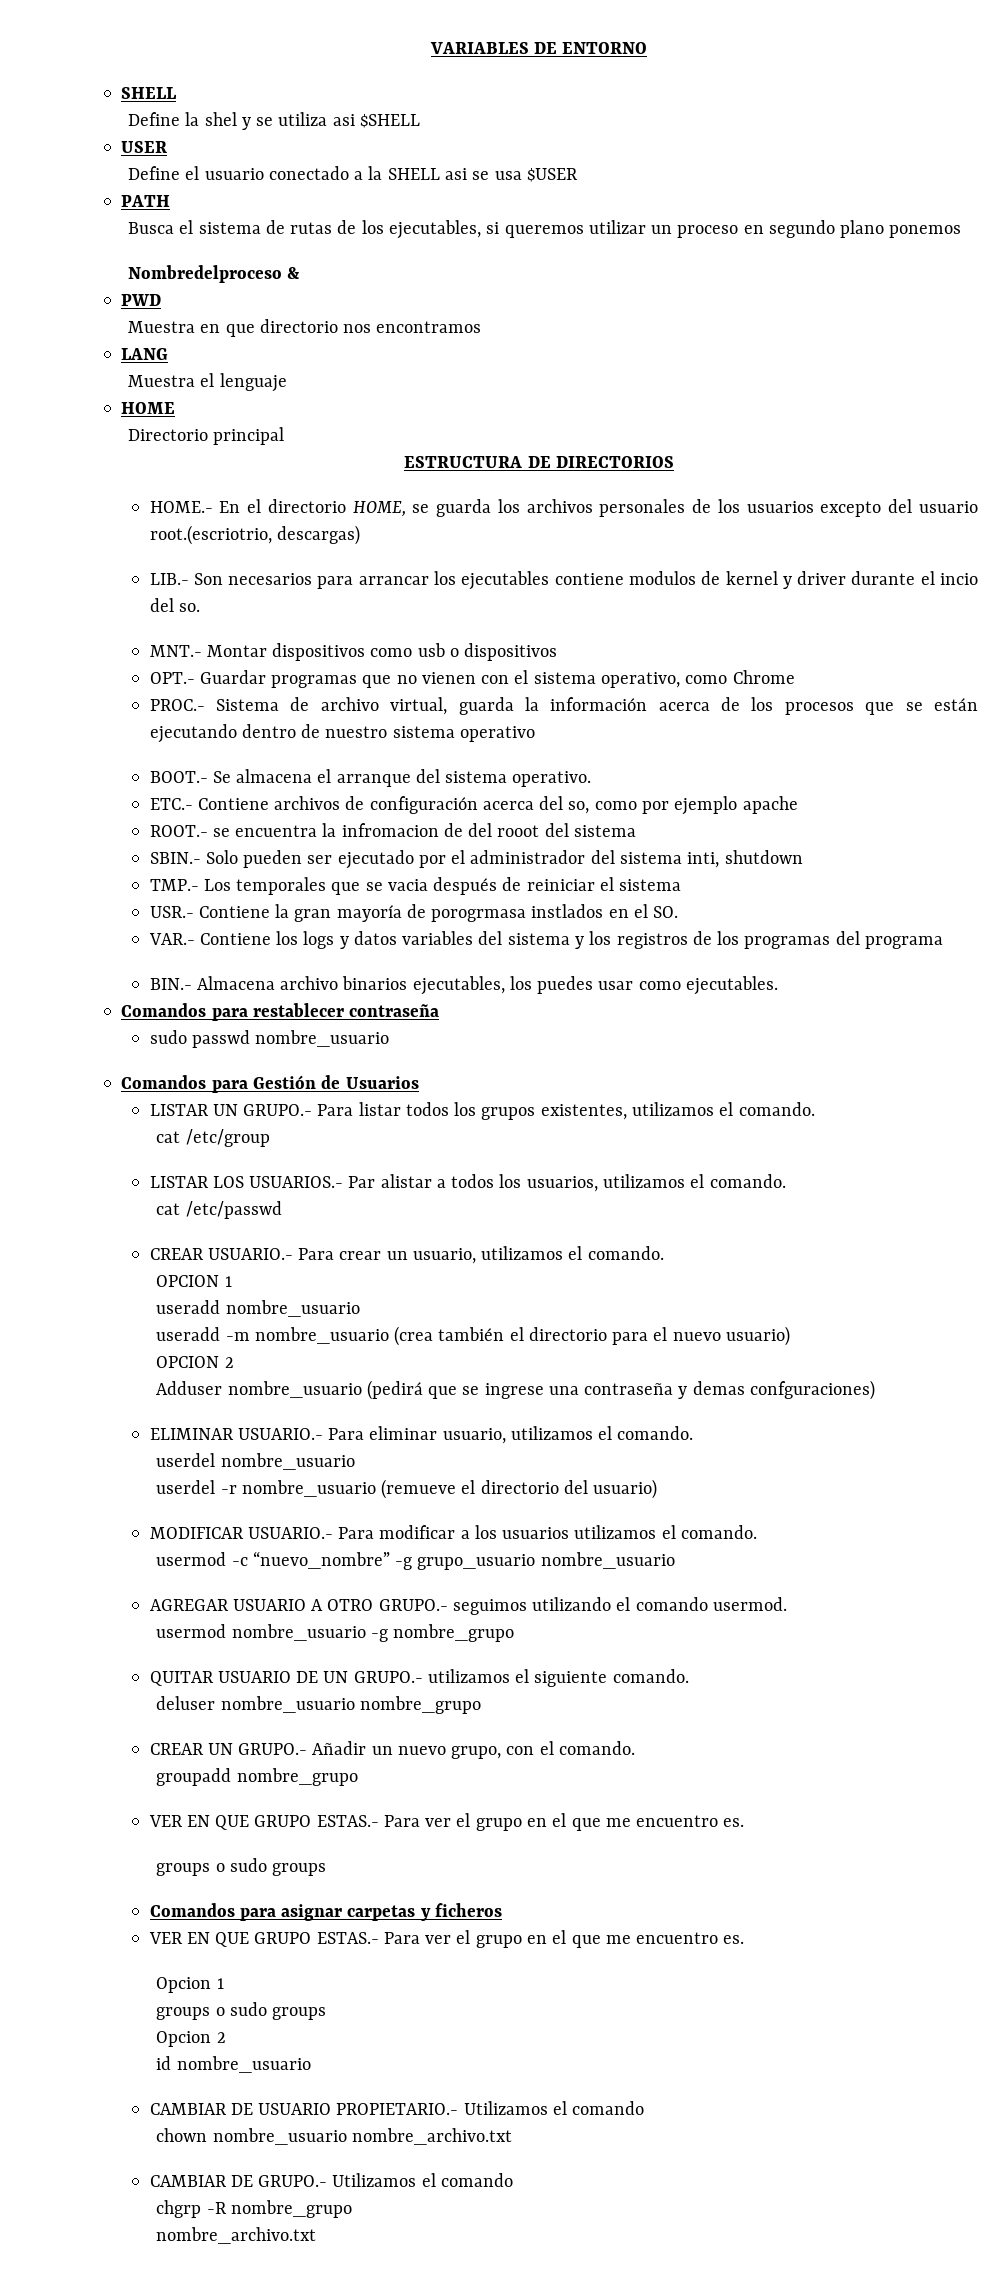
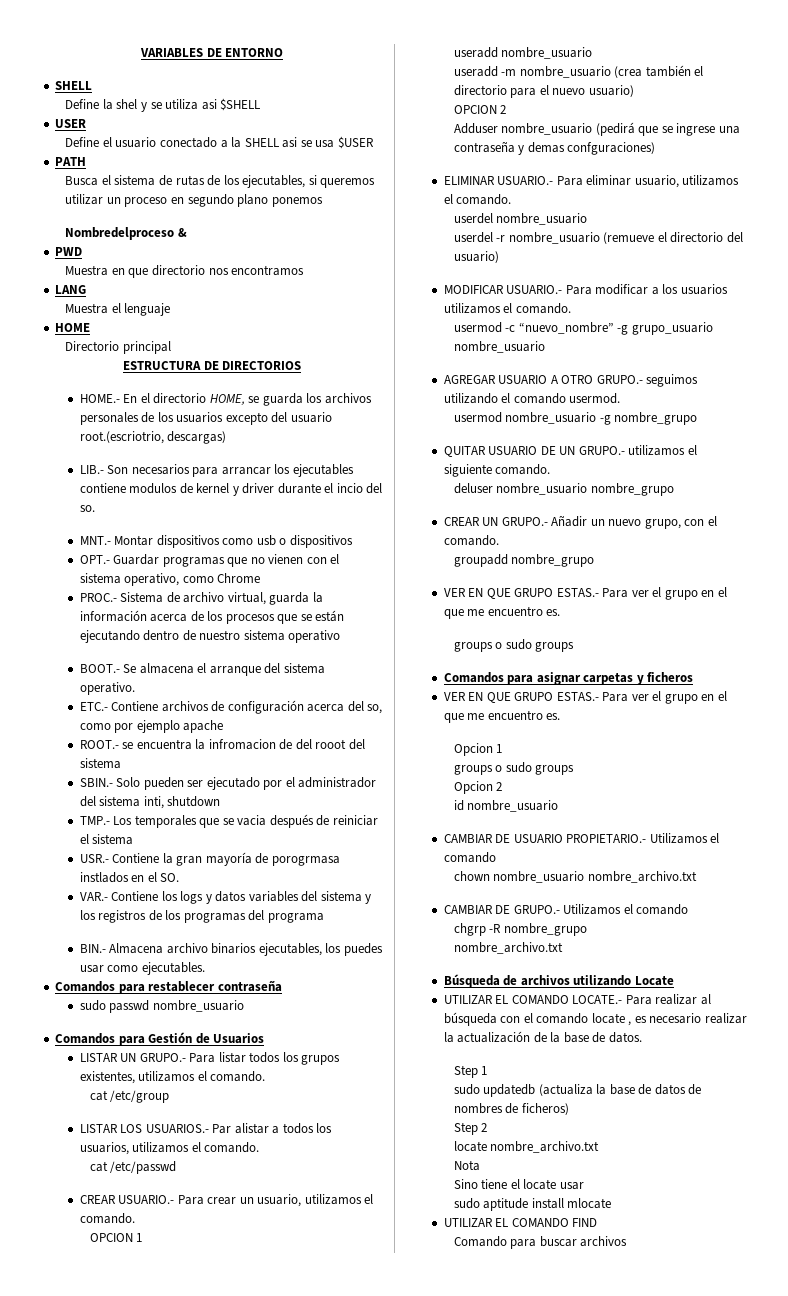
(317, 2235) none -> [443,974,674,988] [443,994,711,1005] [443,1012,747,1026] [443,1031,642,1043] [453,1065,488,1078] [453,1084,702,1097] [453,1103,569,1115] [453,1122,488,1135] [453,1141,600,1153] [453,1160,480,1171] [453,1179,584,1190] [453,1198,612,1211] [443,1218,598,1227] [453,1236,628,1249] // Búsqueda de archivos utilizando Locate // UTILIZAR EL COMANDO LOCATE.- Para realizar al búsqueda con el comando locate , es necesario realizar la actualización de la base de datos. // Step 1 // sudo updatedb (actualiza la base de datos de nombres de ficheros) // Step 2 // locate nombre_archivo.txt // Nota // Sino tiene el locate usar // sudo aptitude install mlocate // UTILIZAR EL COMANDO FIND // Comando para buscar archivos

